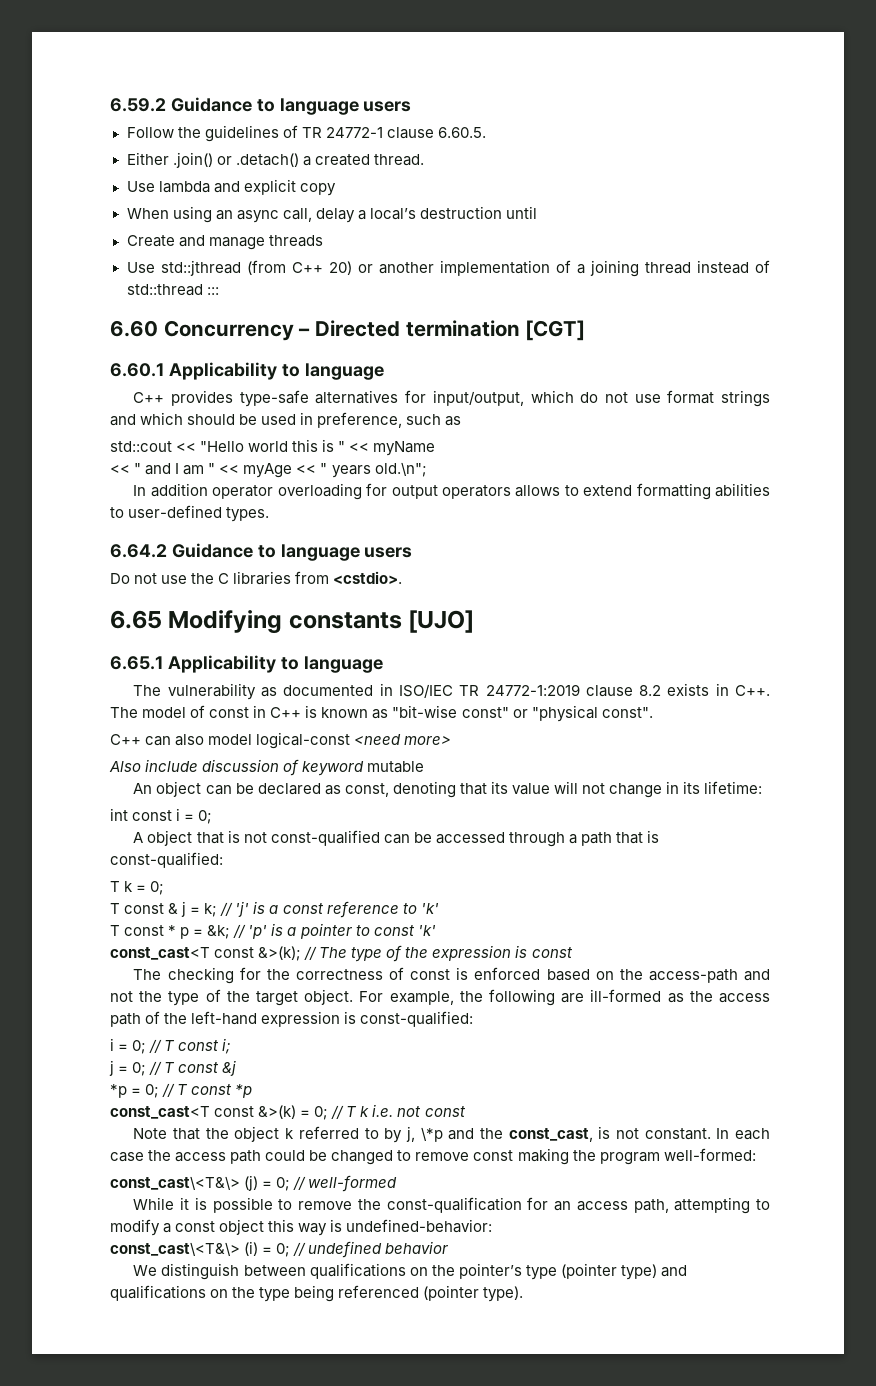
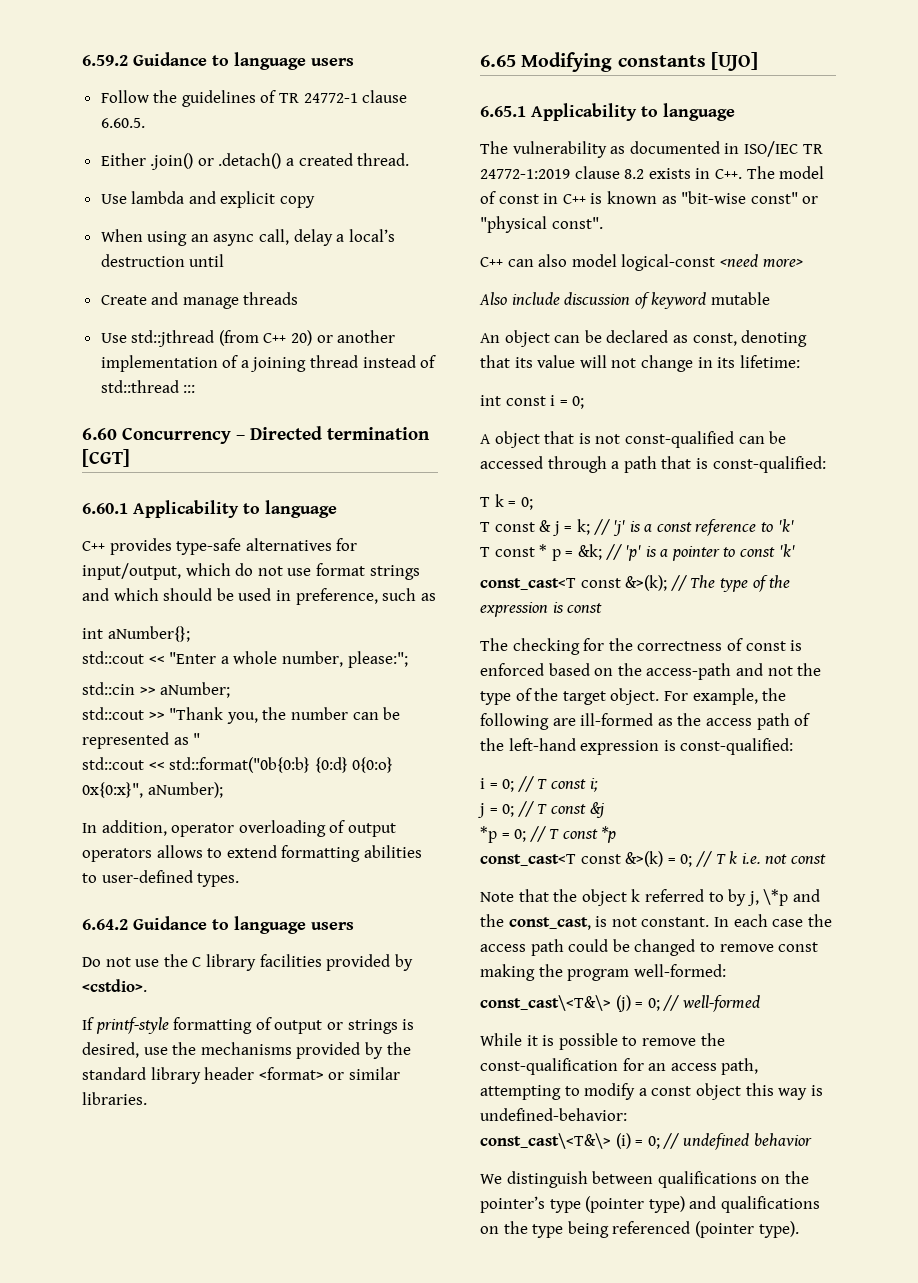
[110,439,436,456] [110,462,427,478] [133,483,208,497] // std::cout << "Hello world this is " << myName // << " and I am " << myAge << " years old.\n"; // In addition -> [82,626,190,642] [82,651,408,668] [82,682,231,698] [82,707,401,724] [82,732,201,749] [82,757,394,773] [82,782,223,798] [82,820,167,836] // int aNumber{}; // std::cout << "Enter a whole number, please:"; // std::cin >> aNumber; // std::cout >> "Thank you, the number can be represented as " // std::cout << std::format("0b{0:b} {0:d} 0{0:o} 0x{0:x}", aNumber); // In addition,
[366,483,388,496] for -> [329,820,346,833] of
[233,571,403,585] libraries from <cstdio>. -> [205,954,413,971] [82,979,147,992] [82,1017,415,1034] [82,1042,411,1059] [82,1067,400,1084] [82,1092,147,1105] library facilities provided by <cstdio>. // If printf-style formatting of output or strings is desired, use the mechanisms provided by the standard library header <format> or similar libraries.

